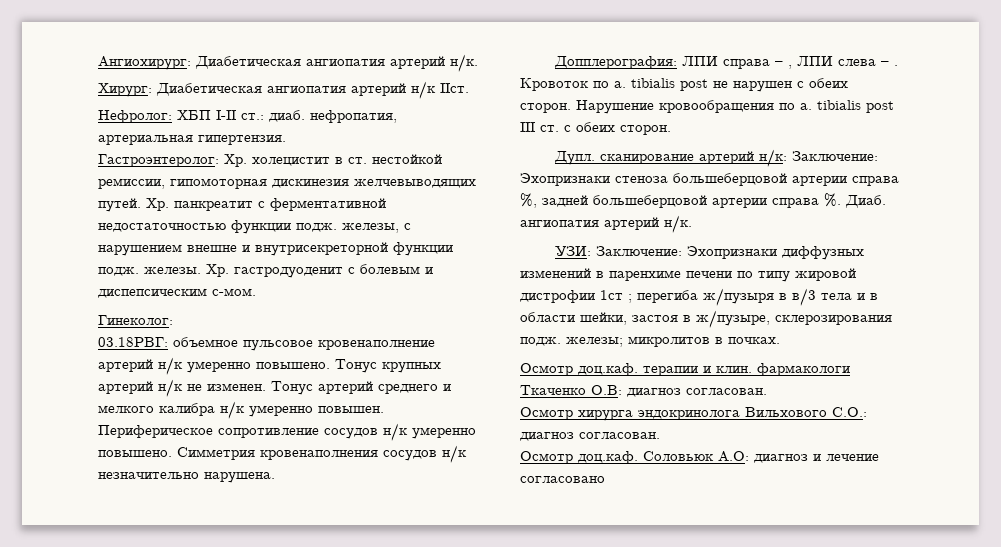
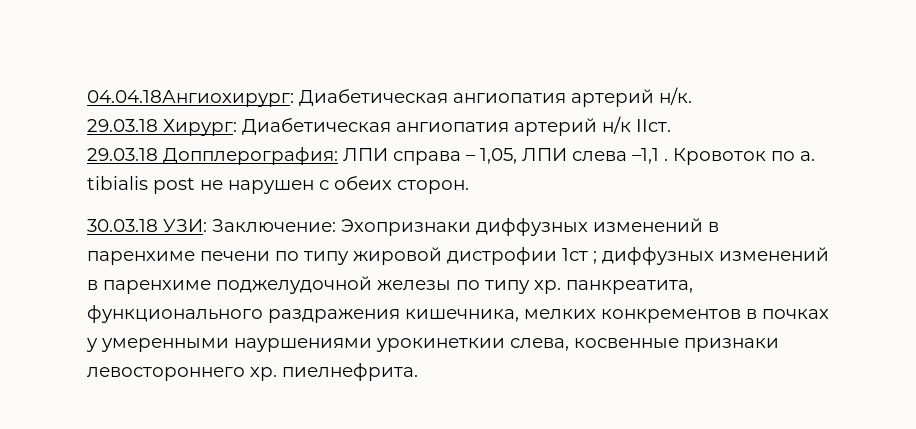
[98,56,191,70] Ангиохирург: -> [87,90,294,107] 04.04.18Ангиохирург:
(478, 63) none -> [87,119,158,132] 29.03.18
[98,110,397,123] [98,135,286,145] [98,154,442,167] [98,178,476,189] [98,198,386,212] [98,220,411,234] [98,242,453,256] [98,264,433,278] [98,288,256,298] [98,315,173,325] [98,337,435,351] [98,357,441,375] [98,379,451,397] [98,401,384,419] [98,423,476,441] [98,445,467,463] [98,472,275,483] Нефролог: ХБП I-II ст.: диаб. нефропатия, артериальная гипертензия. // Гастроэнтеролог: Хр. холецистит в ст. нестойкой ремиссии, гипомоторная дискинезия желчевыводящих путей. Хр. панкреатит с ферментативной недостаточностью функции подж. железы, с нарушением внешне и внутрисекреторной функции подж. железы. Хр. гастродуоденит с болевым и диспепсическим с-мом. // Гинеколог: // 03.18РВГ: объемное пульсовое кровенаполнение артерий н/к умеренно повышено. Тонус крупных артерий н/к не изменен. Тонус артерий среднего и мелкого калибра н/к умеренно повышен. Периферическое сопротивление сосудов н/к умеренно повышено. Симметрия кровенаполнения сосудов н/к незначительно нарушена. // -> [87,148,158,161] 29.03.18
[787,65,792,69] , -> [480,148,517,164] 1,05,
[880,61,889,66] – -> [632,148,659,164] –1,1
[576,100,894,114] [520,122,671,135] [553,149,878,167] [520,173,899,186] [520,193,886,208] [520,215,692,233] Нарушение кровообращения по а. tibialis роst III ст. с обеих сторон. // Дупл. сканирование артерий н/к: Заключение: Эхопризнаки стеноза большеберцовой артерии справа %, задней большеберцовой артерии справа %. Диаб. ангиопатия артерий н/к. // -> [87,219,158,232] // 30.03.18
[637,288,878,306] [520,310,892,328] [520,336,780,347] [520,363,850,376] [520,385,767,397] [520,407,867,421] [520,432,660,441] [520,451,879,464] [520,476,605,483] перегиба ж/пузыря в в/3 тела и в области шейки, застоя в ж/пузыре, склерозирования подж. железы; микролитов в почках. // Осмотр доц.каф. терапии и клин. фармакологи Ткаченко О.В: диагноз согласован. // Осмотр хирурга эндокринолога Вильхового С.О.: диагноз согласован. // Осмотр доц.каф. Соловьюк А.О: диагноз и лечение согласовано -> [602,247,829,265] [87,276,693,294] [87,305,829,323] [86,338,779,352] [87,363,418,381] диффузных изменений в паренхиме поджелудочной железы по типу хр. панкреатита, функционального раздражения кишечника, мелких конкрементов в почках у умеренными науршениями урокинеткии слева, косвенные признаки левостороннего хр. пиелнефрита.

